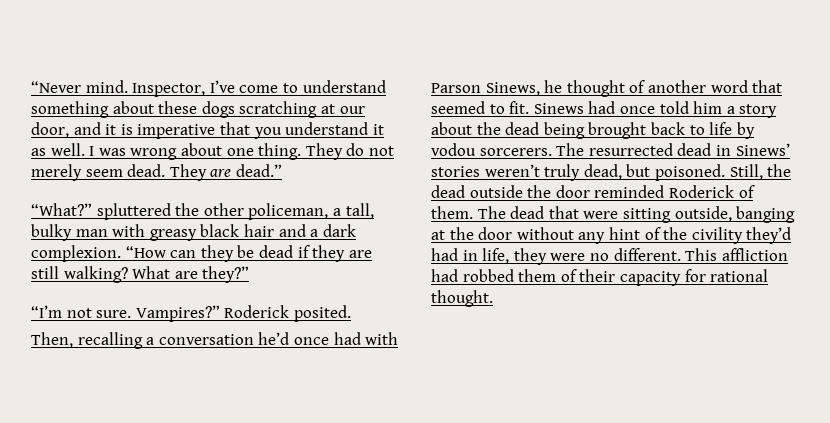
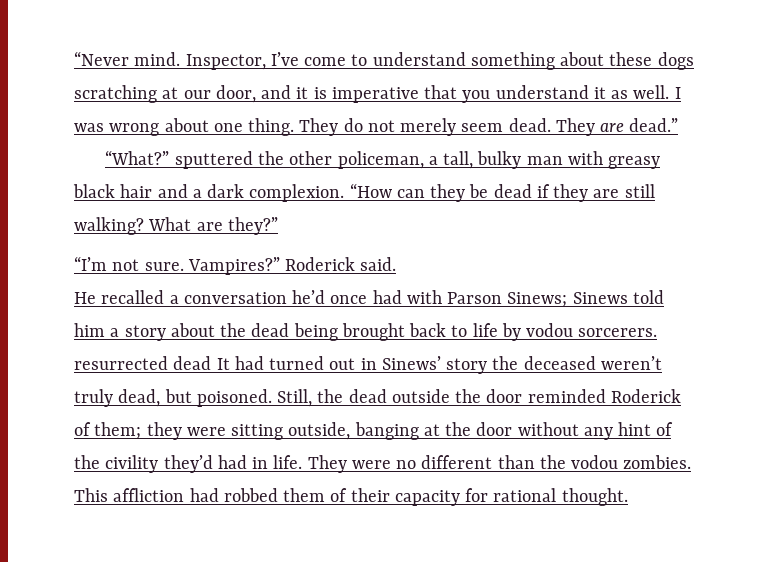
[96,203,171,220] spluttered -> [174,151,253,169] sputtered
[293,305,351,322] [31,332,143,349] posited. // Then, recalling -> [360,257,397,271] [74,290,165,304] said. // He recalled
[485,80,783,97] [431,101,655,114] Sinews, he thought of another word that seemed to fit. Sinews had once -> [507,292,628,307] Sinews; Sinews
[556,143,585,156] The -> (658, 332) none
[715,143,790,156] [431,166,480,177] in Sinews’ stories -> [216,356,596,374] It had turned out in Sinews’ story the deceased
[431,206,579,219] them. The dead that -> [94,422,182,440] them; they
[482,248,681,265] life, they were no different. -> [273,455,692,473] life. They were no different than the vodou zombies.

